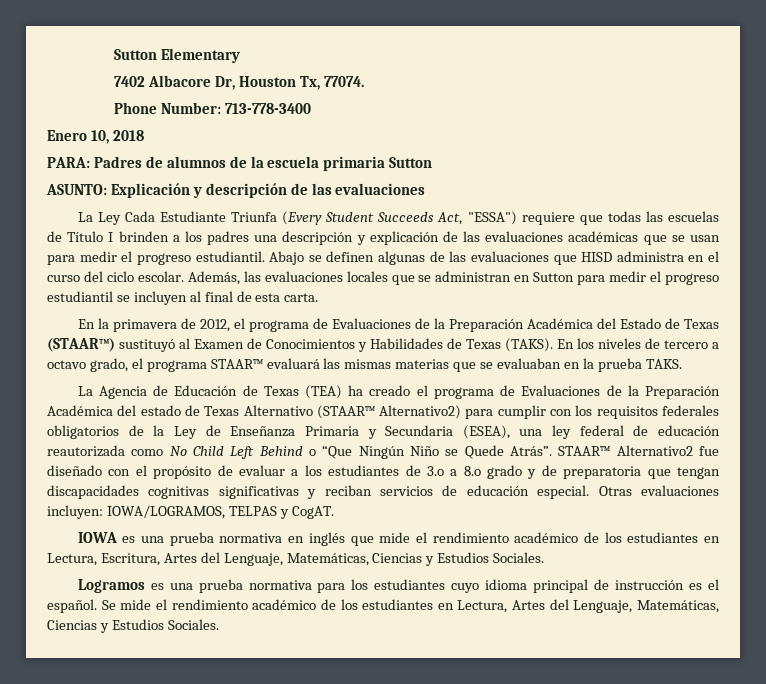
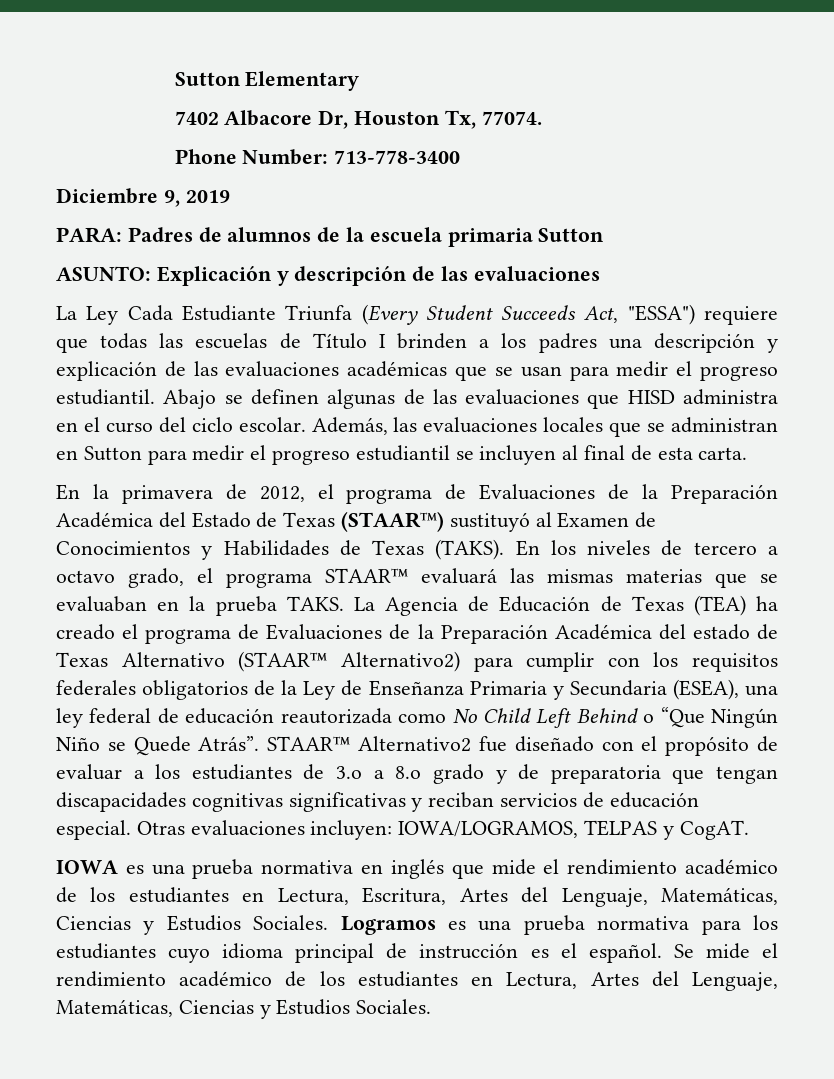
[47,130,144,144] Enero 10, 2018 -> [56,188,230,207] Diciembre 9, 2019
(682, 364) // -> (344, 603) none
(545, 557) // -> (329, 922) none

